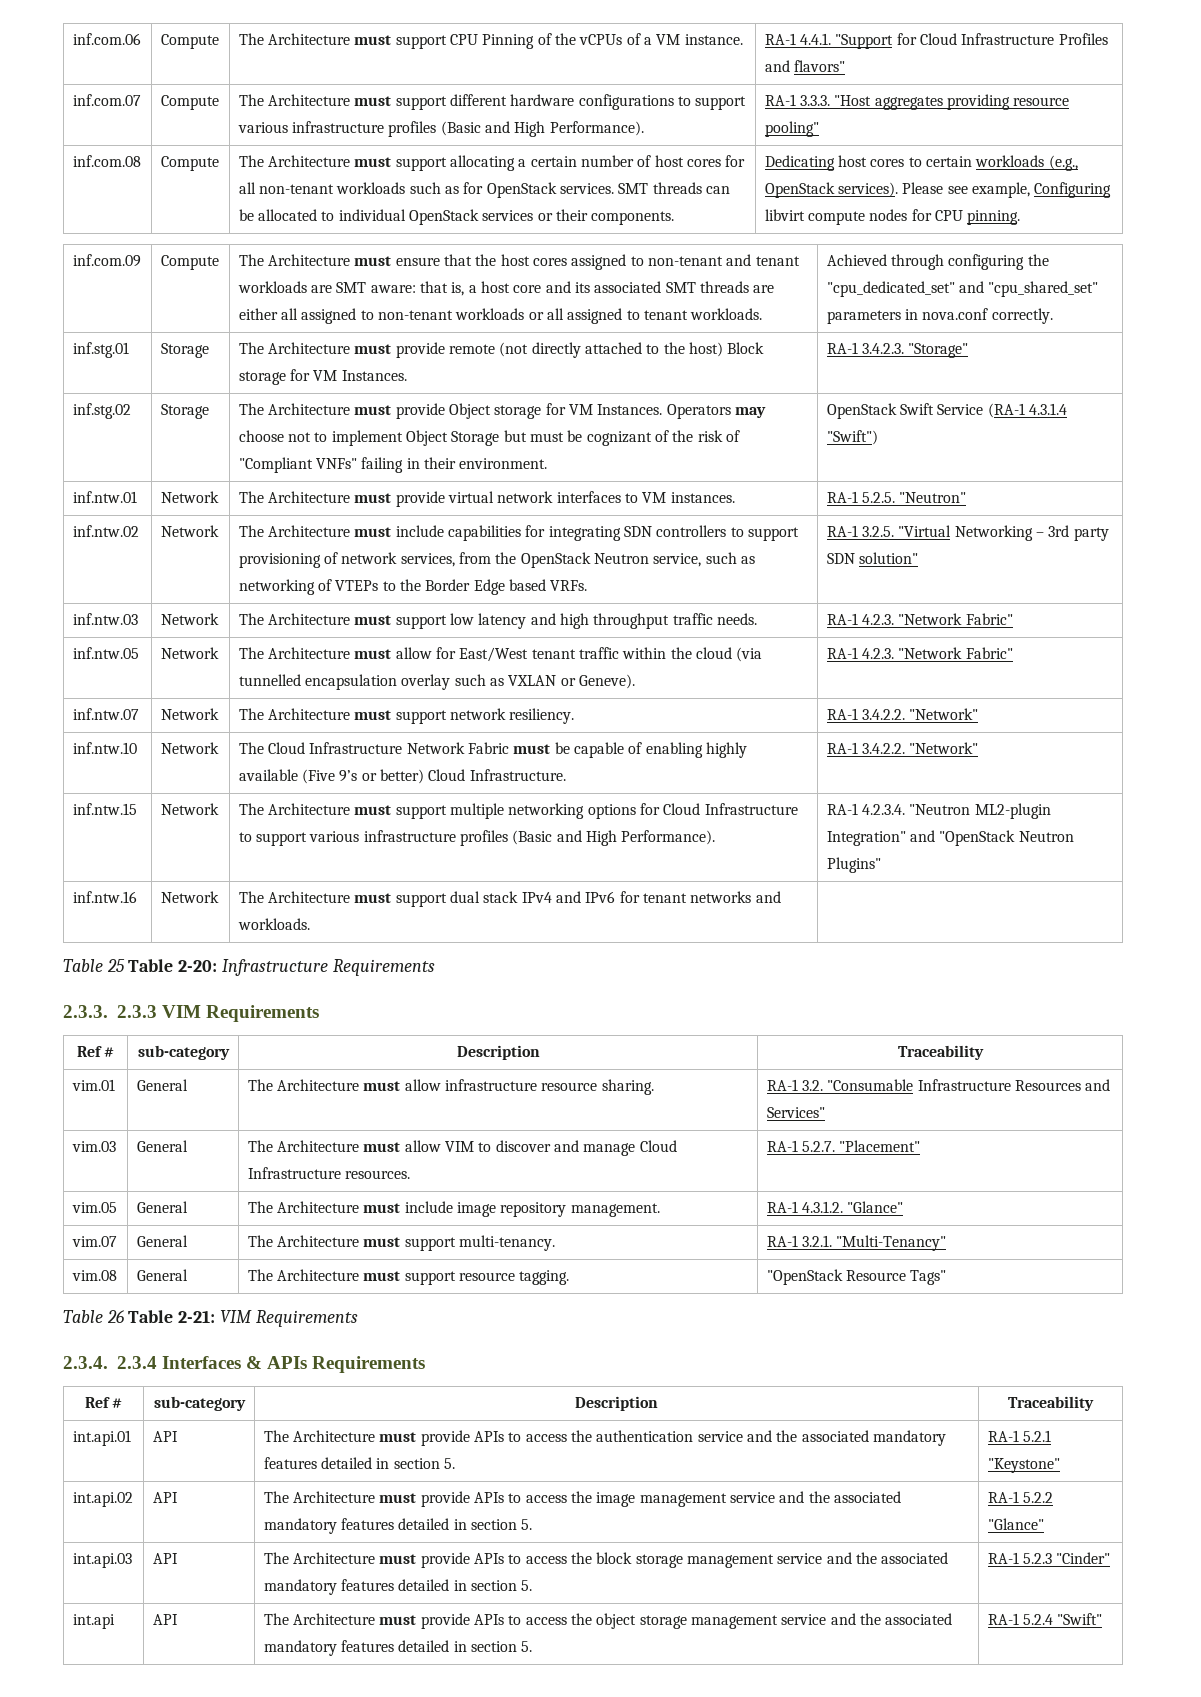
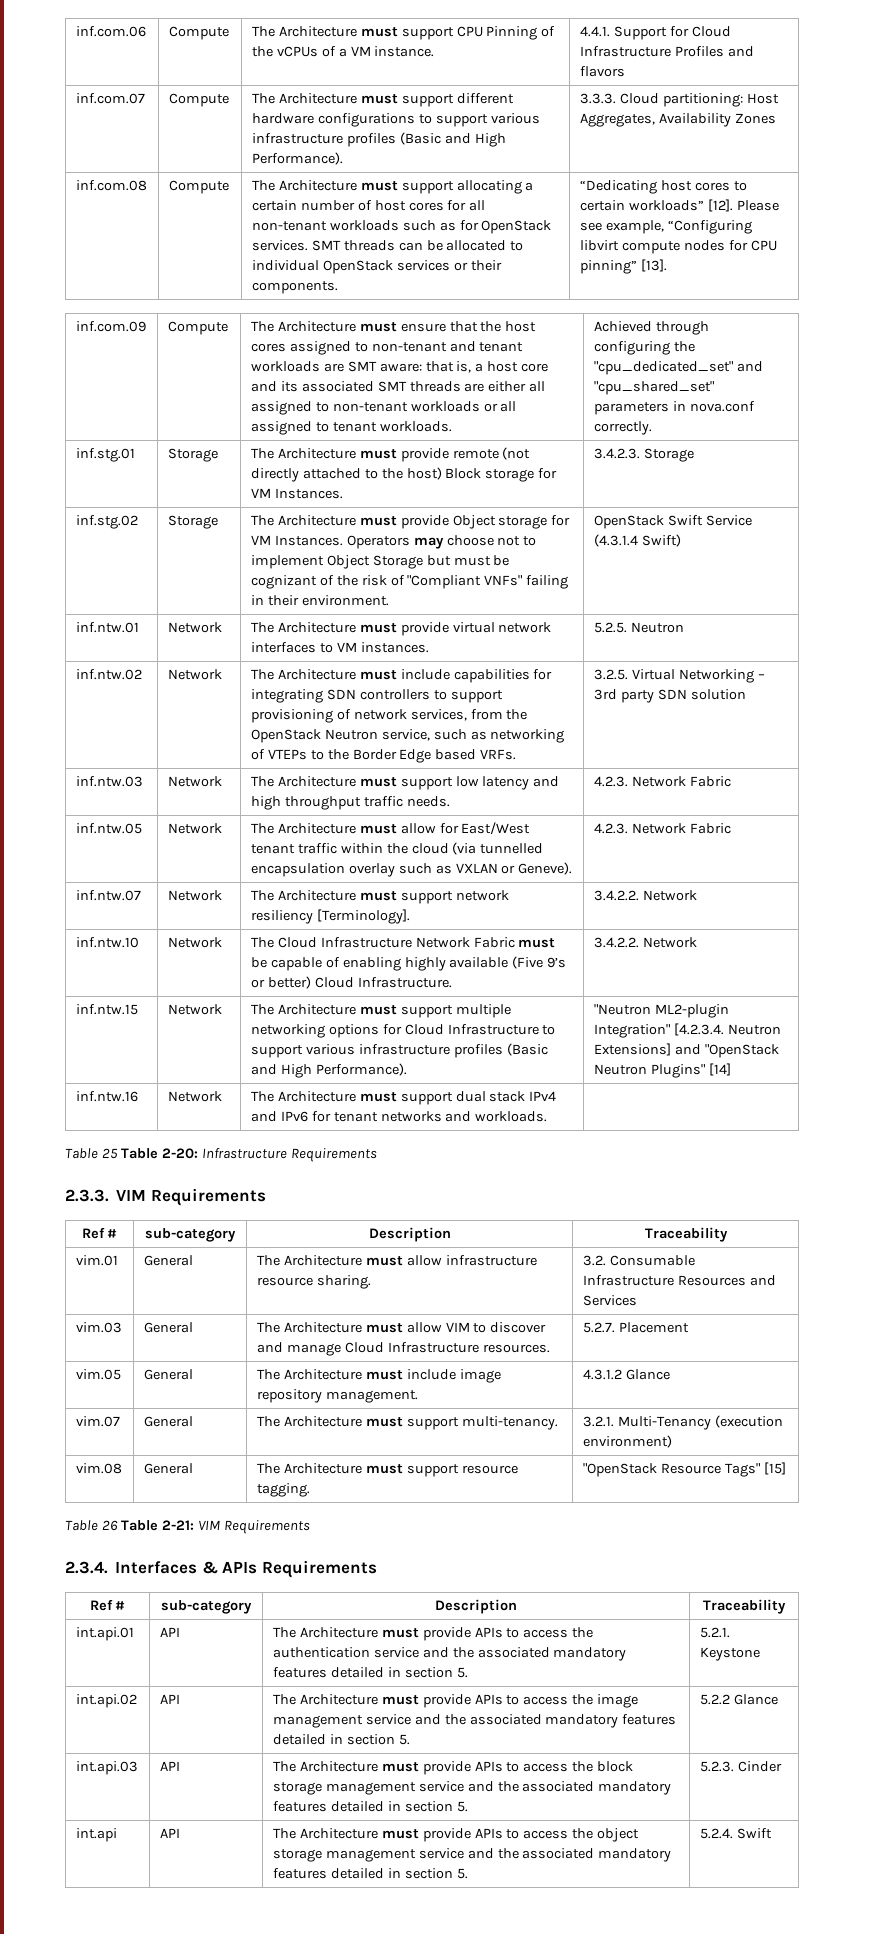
[764,33,894,49] RA-1 4.4.1. "Support -> [579,26,667,40] 4.4.1. Support
[794,60,846,72] flavors" -> [579,66,625,77] flavors
[764,94,1070,110] [764,121,819,137] RA-1 3.3.3. "Host aggregates providing resource pooling" -> [579,93,779,107] [579,113,776,127] 3.3.3. Cloud partitioning: Host Aggregates, Availability Zones
[764,155,835,171] Dedicating -> [579,180,657,194] “Dedicating
[975,155,1078,171] [764,182,899,198] workloads (e.g., OpenStack services). -> [628,199,733,212] workloads” [12].
[1034,182,1112,198] Configuring -> [667,220,752,234] “Configuring
[967,210,1021,225] pinning. -> [579,259,667,274] pinning” [13].
[826,342,969,358] RA-1 3.4.2.3. "Storage" -> [593,448,694,462] 3.4.2.3. Storage
[987,403,1067,418] [826,430,878,445] (RA-1 4.3.1.4 "Swift") -> [593,534,681,547] (4.3.1.4 Swift)
[826,491,967,503] RA-1 5.2.5. "Neutron" -> [593,622,684,633] 5.2.5. Neutron
[826,525,952,537] RA-1 3.2.5. "Virtual -> [593,669,675,680] 3.2.5. Virtual
[859,552,919,564] solution" -> [690,689,746,700] solution
[826,613,1013,625] RA-1 4.2.3. "Network Fabric" -> [593,776,731,787] 4.2.3. Network Fabric
[826,647,1013,659] RA-1 4.2.3. "Network Fabric" -> [593,823,731,834] 4.2.3. Network Fabric
[509,708,575,724] [826,708,979,720] resiliency. | RA-1 3.4.2.2. "Network" -> [250,909,410,924] [593,890,697,901] resiliency [Terminology]. | 3.4.2.2. Network
[826,742,979,754] RA-1 3.4.2.2. "Network" -> [593,937,697,948] 3.4.2.2. Network
[826,803,906,815] RA-1 4.2.3.4. -> (407, 1069) none
(906, 838) none -> [673,1023,781,1036] [593,1043,671,1056] [4.2.3.4. Neutron Extensions]
(881, 865) none -> [708,1063,731,1076] [14]
[116,1005,157,1018] 2.3.3 -> (109, 1195) none
[766,1079,914,1091] RA-1 3.2. "Consumable -> [582,1255,695,1266] 3.2. Consumable
[766,1107,825,1118] Services" -> [582,1295,637,1306] Services
[766,1140,921,1152] RA-1 5.2.7. "Placement" -> [582,1322,689,1333] 5.2.7. Placement
[766,1201,904,1213] RA-1 4.3.1.2. "Glance" -> [582,1369,670,1380] 4.3.1.2 Glance
[766,1235,947,1251] RA-1 3.2.1. "Multi-Tenancy" -> [582,1415,783,1430] [582,1435,672,1448] 3.2.1. Multi-Tenancy (execution environment)
(947, 1277) none -> [763,1462,786,1475] [15]
[116,1356,157,1369] 2.3.4 -> (108, 1567) none
[987,1430,1052,1442] [987,1458,1060,1473] RA-1 5.2.1 "Keystone" -> [699,1627,730,1638] [699,1647,760,1661] 5.2.1. Keystone
[987,1491,1054,1503] [987,1518,1044,1530] RA-1 5.2.2 "Glance" -> [699,1694,778,1705] 5.2.2 Glance
[987,1552,1111,1564] RA-1 5.2.3 "Cinder" -> [699,1761,782,1772] 5.2.3. Cinder
[987,1613,1103,1625] RA-1 5.2.4 "Swift" -> [699,1828,772,1839] 5.2.4. Swift

